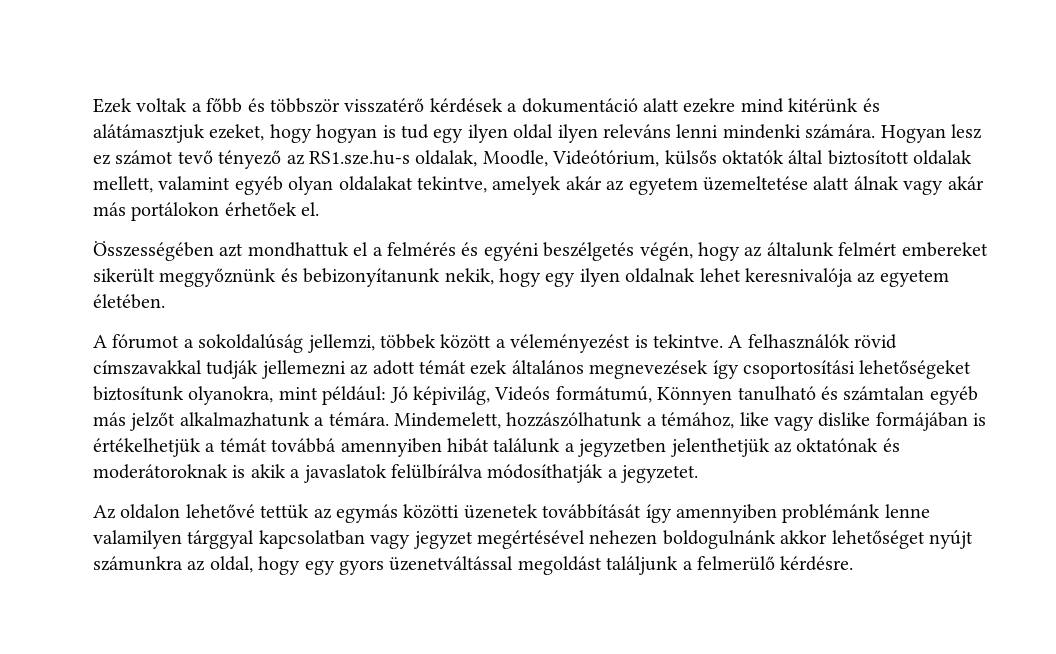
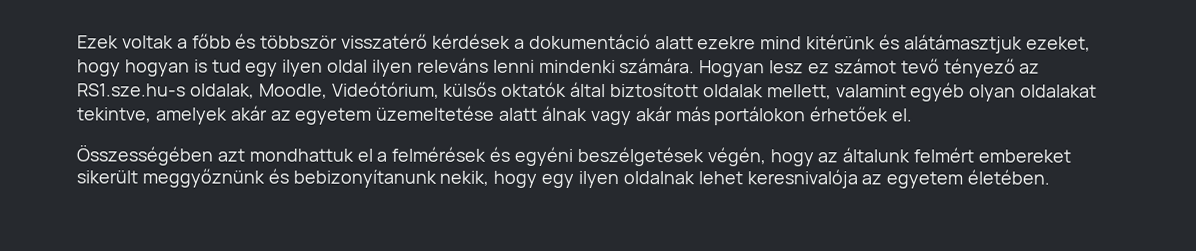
[386,242,456,256] felmérés -> [391,146,487,162] felmérések
[543,242,635,261] beszélgetés -> [576,146,704,167] beszélgetések
[93,334,898,353] [93,360,972,379] [93,386,978,405] [93,412,987,431] [93,438,900,457] [93,464,699,483] [93,504,930,523] [93,530,973,549] [93,556,854,575] // A fórumot a sokoldalúság jellemzi, többek között a véleményezést is tekintve. A felhasználók rövid címszavakkal tudják jellemezni az adott témát ezek általános megnevezések így csoportosítási lehetőségeket biztosítunk olyanokra, mint például: Jó képivilág, Videós formátumú, Könnyen tanulható és számtalan egyéb más jelzőt alkalmazhatunk a témára. Mindemelett, hozzászólhatunk a témához, like vagy dislike formájában is értékelhetjük a témát továbbá amennyiben hibát találunk a jegyzetben jelenthetjük az oktatónak és moderátoroknak is akik a javaslatok felülbírálva módosíthatják a jegyzetet. // Az oldalon lehetővé tettük az egymás közötti üzenetek továbbítását így amennyiben problémánk lenne valamilyen tárggyal kapcsolatban vagy jegyzet megértésével nehezen boldogulnánk akkor lehetőséget nyújt számunkra az oldal, hogy egy gyors üzenetváltással megoldást találjunk a felmerülő kérdésre. -> (1051, 177) none

